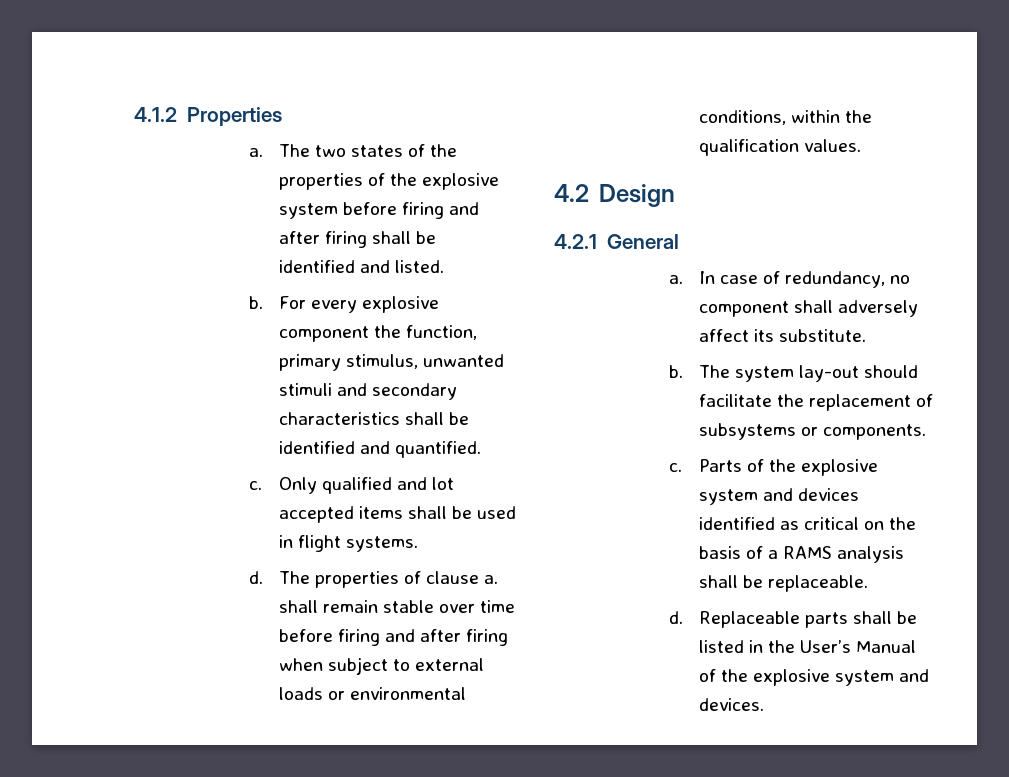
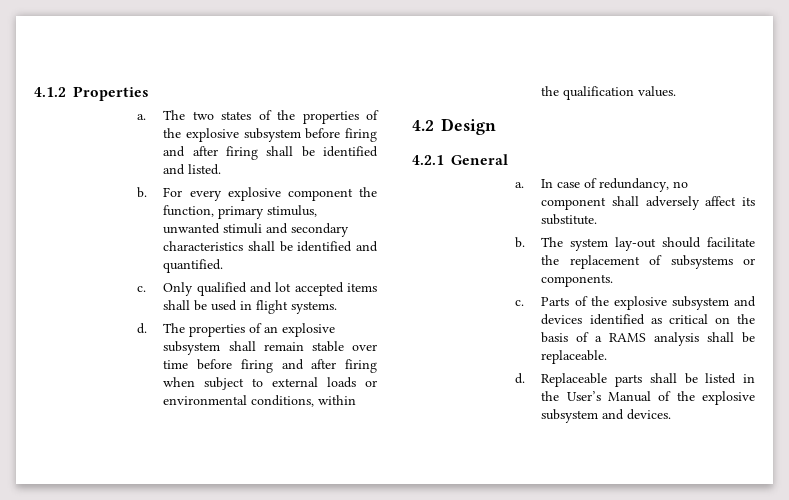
[278,203,338,219] system -> [243,128,301,142] subsystem
[425,571,499,584] clause a. -> [264,323,336,337] [163,341,221,355] an explosive subsystem
[698,489,758,505] system -> [671,296,729,310] subsystem
[834,670,894,686] system -> [541,409,599,423] subsystem

